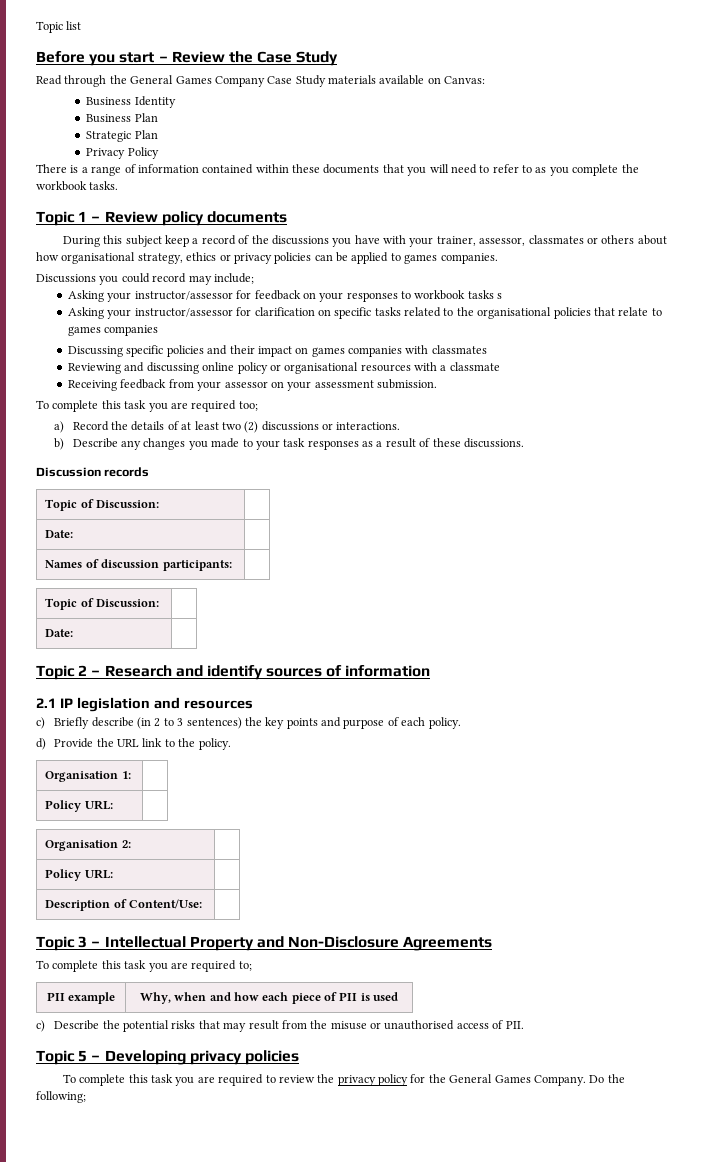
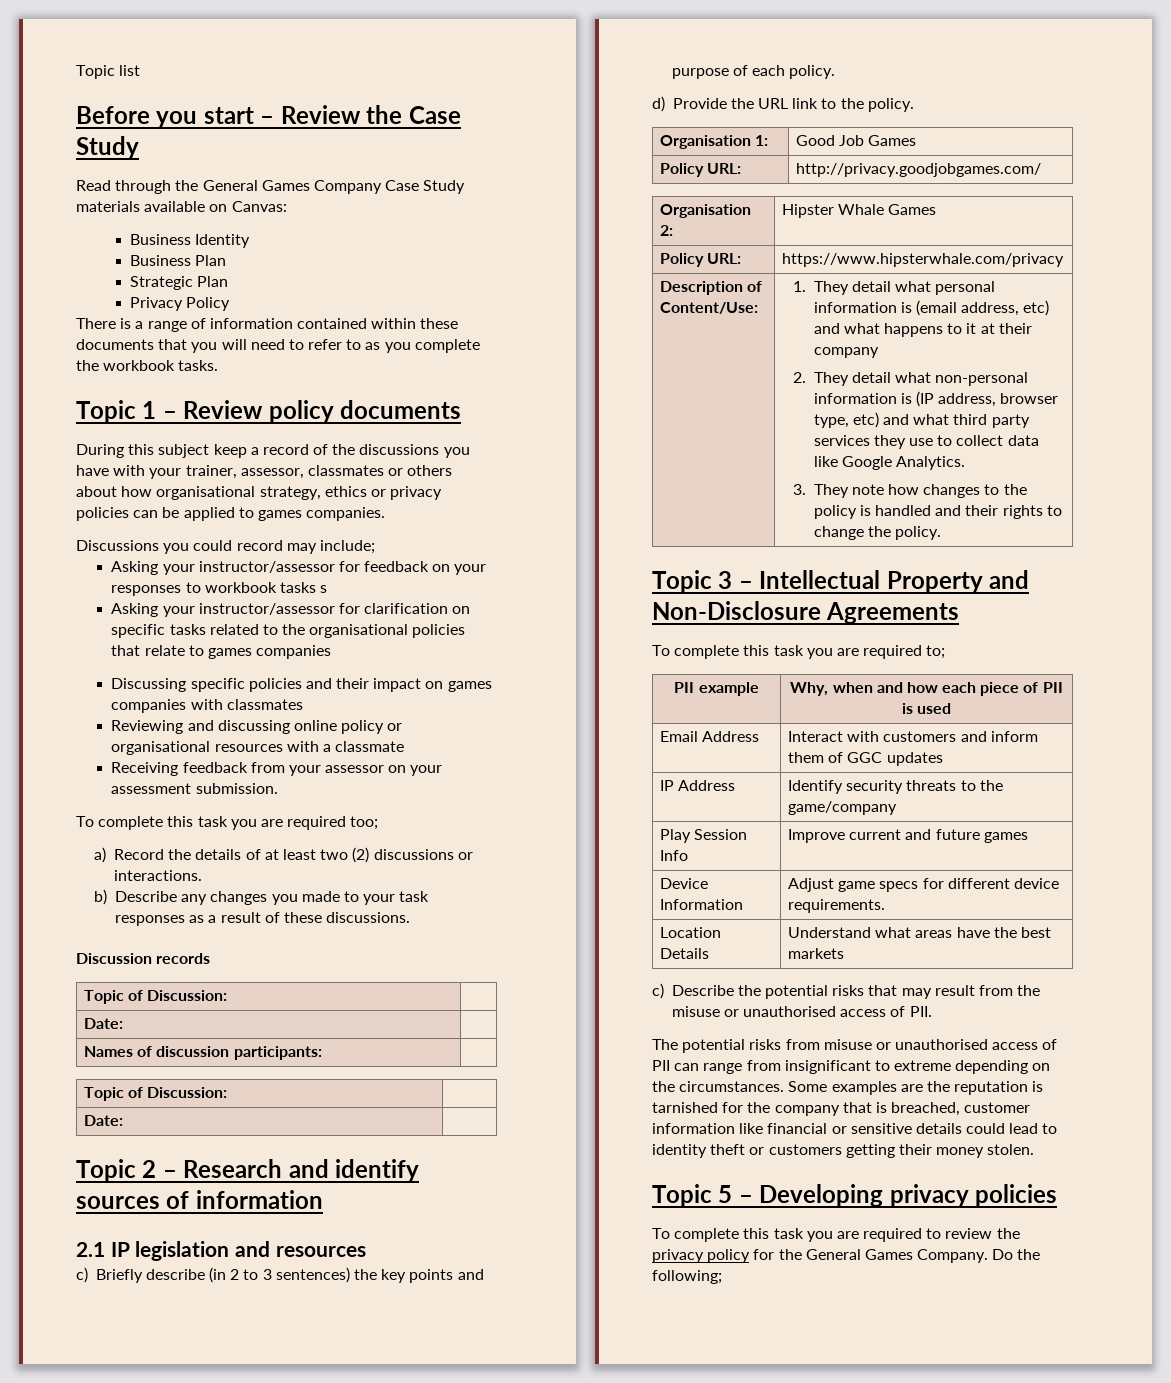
[45,800,113,812] // Policy URL: | -> [795,135,917,146] [659,163,742,177] [795,163,1041,177] Good Job Games // Policy URL: | http://privacy.goodjobgames.com/
[45,869,113,881] // Policy URL: | -> [781,204,937,218] [659,253,742,267] [781,253,1064,267] Hipster Whale Games // Policy URL: | https://www.hipsterwhale.com/privacy
(203, 904) none -> [792,281,996,295] [813,300,1050,316] [813,323,1032,337] [813,347,879,358] [792,372,1029,386] [813,391,1059,407] [813,412,1030,428] [813,435,1039,449] [813,456,966,470] [792,484,1027,498] [813,505,1062,519] [813,526,942,540] 1. They detail what personal information is (email address, etc) and what happens to it at their company // 2. They detail what non-personal information is (IP address, browser type, etc) and what third party services they use to collect data like Google Analytics. // 3. They note how changes to the policy is handled and their rights to change the policy.
(399, 996) none -> [659,731,760,742] [787,731,1038,742] [787,752,943,766] [659,780,736,791] [787,780,1003,794] [787,801,897,815] [659,829,748,843] [659,850,688,861] [787,829,1028,843] [659,878,708,889] [659,899,743,910] [787,878,1059,892] [787,899,885,913] [659,927,721,938] [659,948,709,959] [787,927,1051,938] [787,948,844,959] // Email Address | Interact with customers and inform them of GGC updates // IP Address | Identify security threats to the game/company // Play Session Info | Improve current and future games // Device Information | Adjust game specs for different device requirements. // Location Details | Understand what areas have the best markets
(524, 1025) none -> [652,1039,1058,1053] [652,1060,1051,1074] [652,1081,1044,1095] [652,1102,1031,1116] [652,1123,1058,1134] [652,1144,1035,1158] // The potential risks from misuse or unauthorised access of PII can range from insignificant to extreme depending on the circumstances. Some examples are the reputation is tarnished for the company that is breached, customer information like financial or sensitive details could lead to identity theft or customers getting their money stolen.

